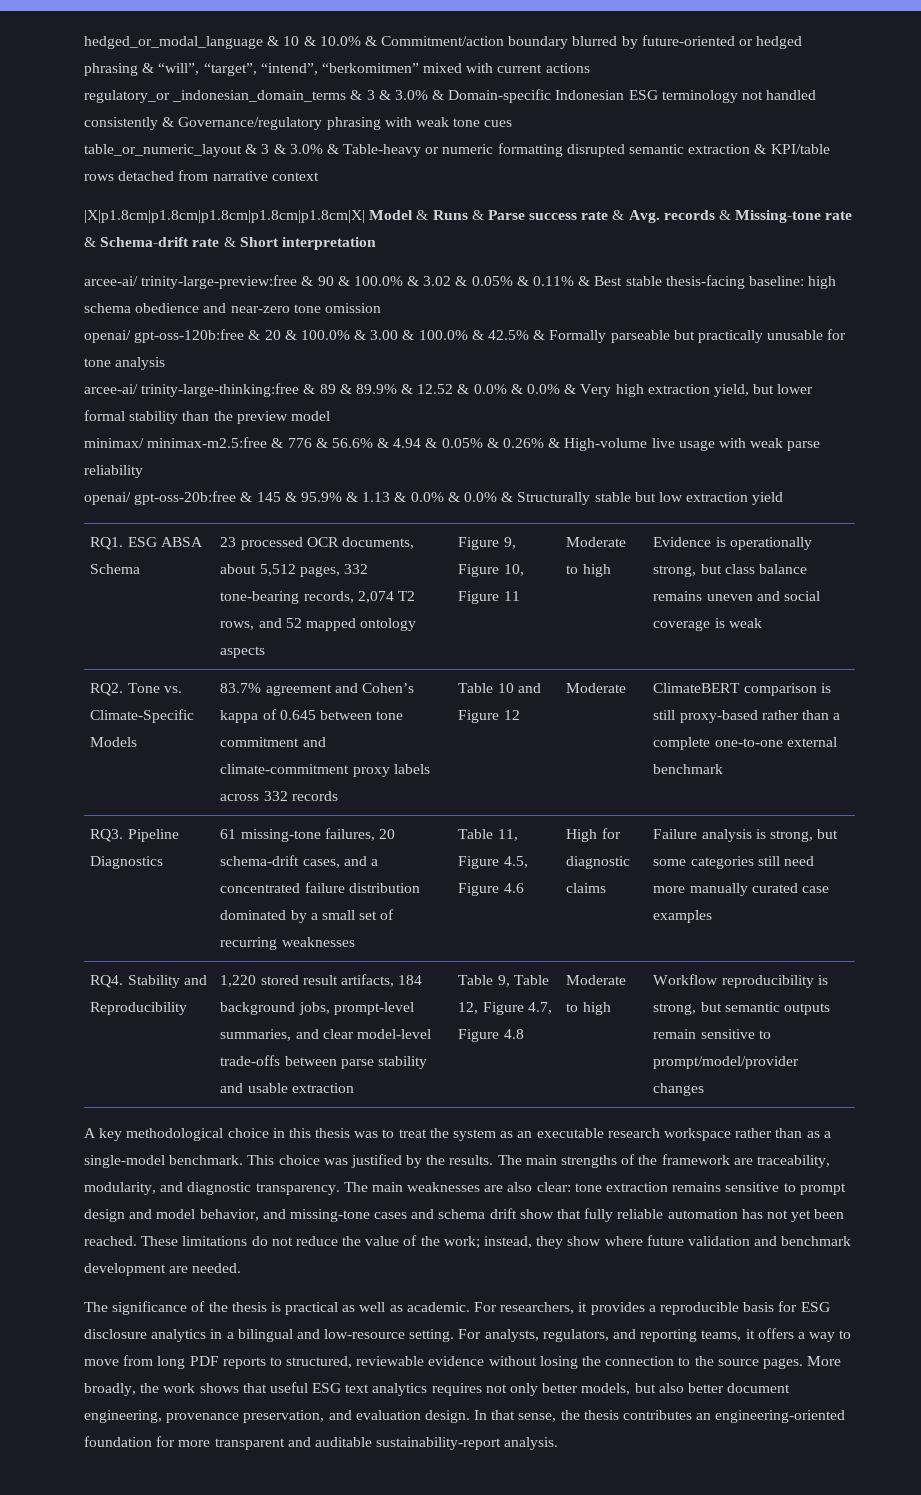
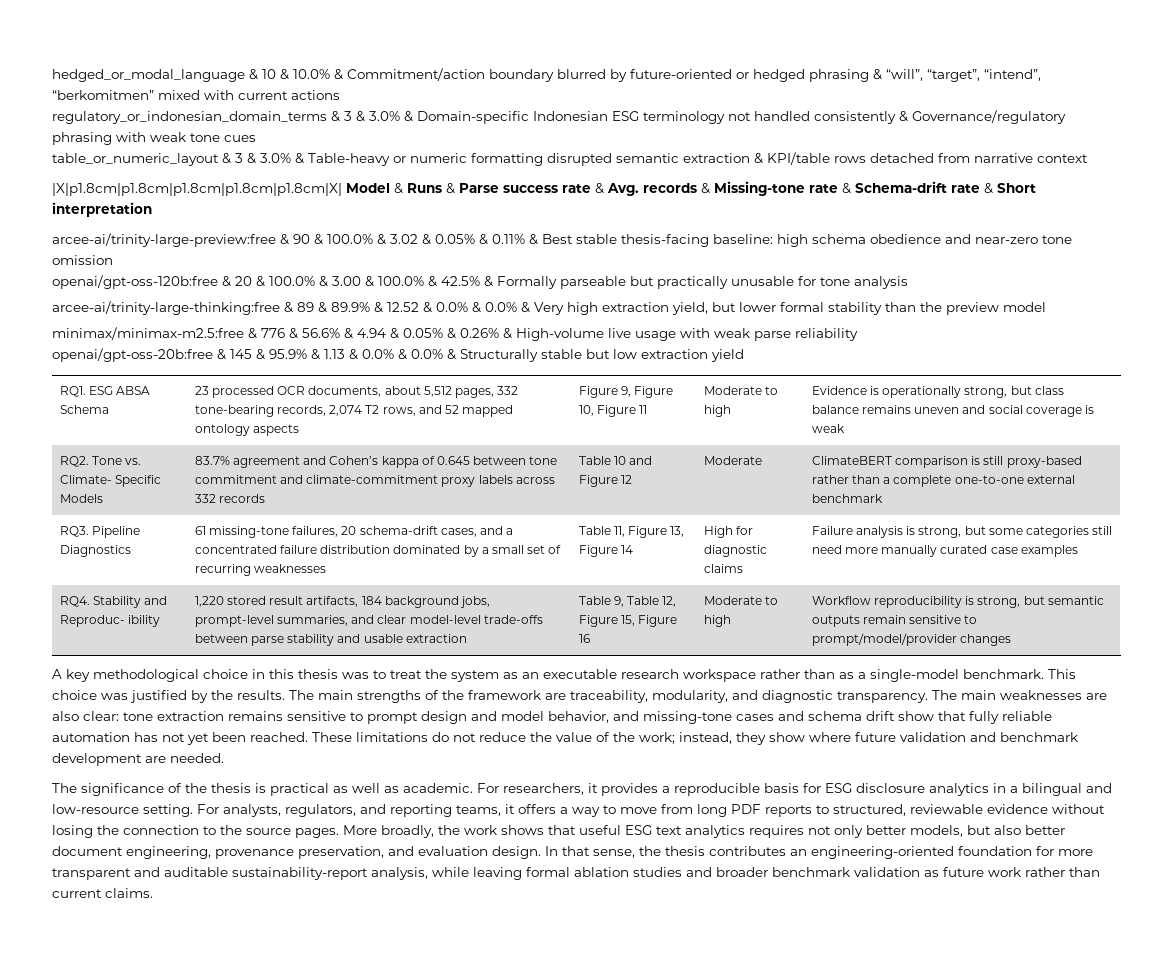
[84,90,347,103] regulatory_or _indonesian_domain_terms -> [52,111,327,124] regulatory_or_indonesian_domain_terms
[84,275,298,289] arcee-ai/ trinity-large-preview:free -> [52,233,276,247] arcee-ai/trinity-large-preview:free
[84,329,245,343] openai/ gpt-oss-120b:free -> [52,275,218,289] openai/gpt-oss-120b:free
[84,383,300,397] arcee-ai/ trinity-large-thinking:free -> [52,301,280,315] arcee-ai/trinity-large-thinking:free
[84,437,268,448] minimax/ minimax-m2.5:free -> [52,327,244,340] minimax/minimax-m2.5:free
[84,491,237,505] openai/ gpt-oss-20b:free -> [52,348,213,362] openai/gpt-oss-20b:free
[90,709,195,723] Climate-Specific -> [59,475,161,487] Climate- Specific
[503,856,528,868] [458,883,524,896] 4.5, Figure 4.6 -> [670,526,685,537] [578,545,633,557] 13, Figure 14
[90,1002,188,1015] Reproducibility -> [59,615,160,627] Reproduc- ibility
[527,1002,552,1014] [458,1029,524,1042] 4.7, Figure 4.8 -> [620,615,678,627] [578,634,590,643] 15, Figure 16
[504,1437,559,1450] analysis. -> [371,867,1100,880] [52,888,153,898] analysis, while leaving formal ablation studies and broader benchmark validation as future work rather than current claims.

